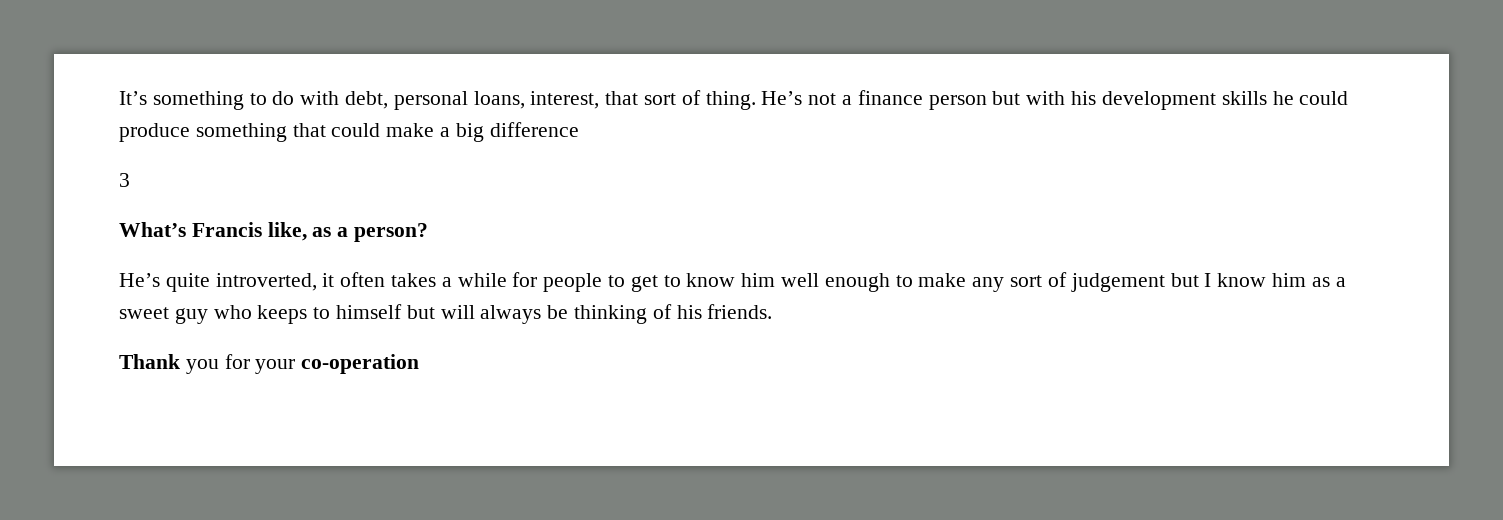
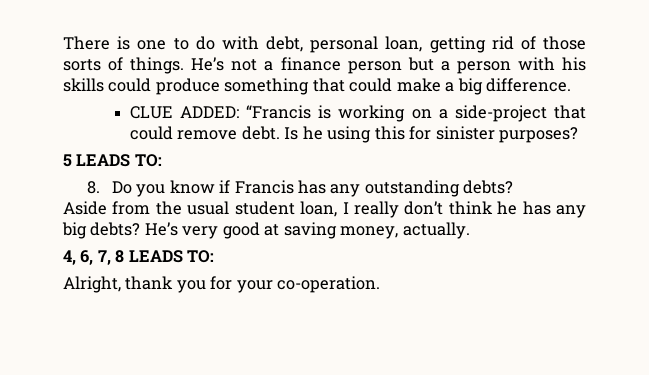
[119,91,244,110] It’s something -> [63,36,167,50] There is one
[473,90,756,110] loans, interest, that sort of thing. -> [385,36,586,53] [63,57,185,74] loan, getting rid of those sorts of things.
[1026,91,1294,110] with his development skills he -> [440,57,586,74] [63,78,104,92] a person with his skills
[489,122,579,137] [119,173,130,187] [119,222,429,242] [119,272,1346,292] [119,304,773,324] [119,354,180,369] difference // 3 // What’s Francis like, as a person? // He’s quite introverted, it often takes a while for people to get to know him well enough to make any sort of judgement but I know him as a sweet guy who keeps to himself but will always be thinking of his friends. // Thank -> [486,78,572,92] [129,105,586,122] [129,126,578,143] [63,154,162,167] [87,180,514,197] [63,201,587,218] [62,222,470,239] [63,250,215,265] [63,276,174,293] difference. // CLUE ADDED: “Francis is working on a side-project that could remove debt. Is he using this for sinister purposes? // 5 LEADS TO: // 8. Do you know if Francis has any outstanding debts? // Aside from the usual student loan, I really don’t think he has any big debts? He’s very good at saving money, actually. // 4, 6, 7, 8 LEADS TO: // Alright, thank
[301,354,420,374] co-operation -> [277,276,381,293] co-operation.

